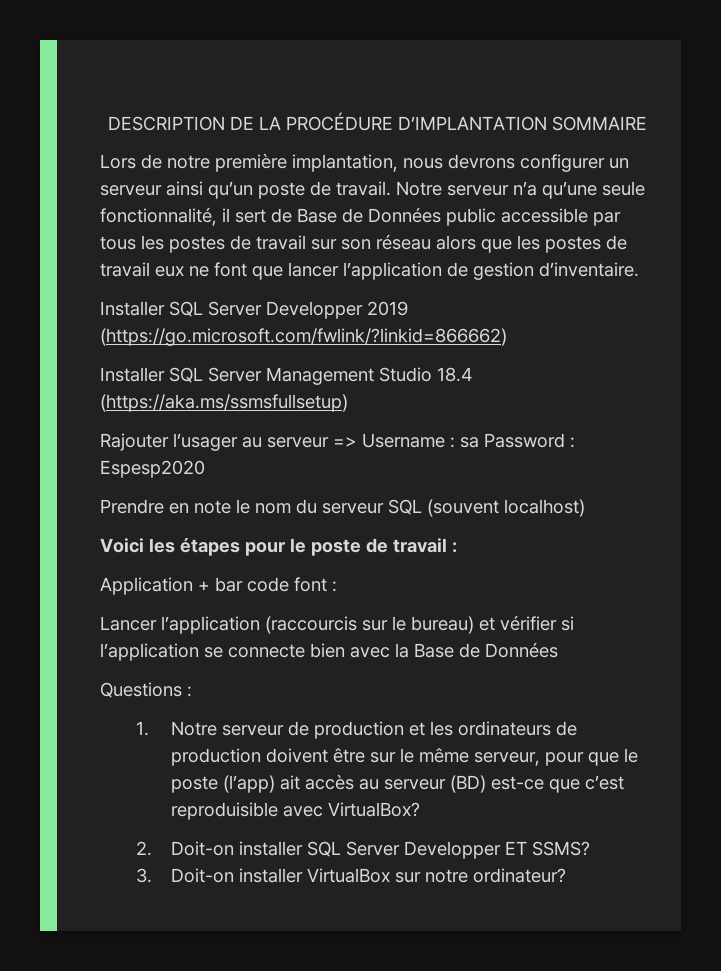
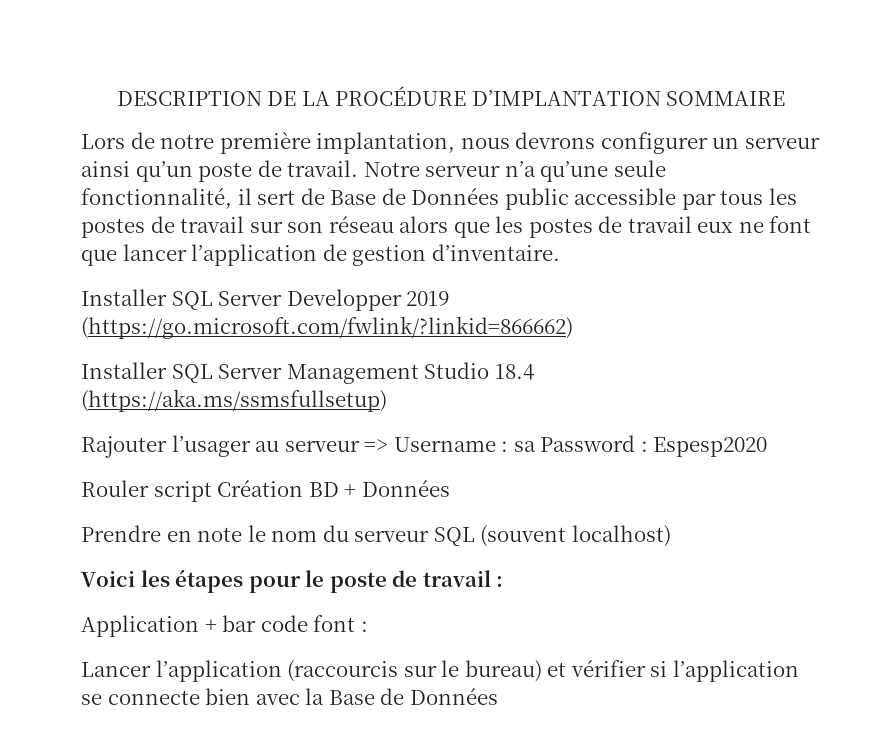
(205, 469) none -> [81,480,450,502] // Rouler script Création BD + Données
[100,682,192,698] [135,721,578,739] [171,748,639,766] [171,774,625,793] [171,802,421,820] [135,841,591,859] [135,868,567,883] // Questions : // 1. Notre serveur de production et les ordinateurs de production doivent être sur le même serveur, pour que le poste (l’app) ait accès au serveur (BD) est-ce que c’est reproduisible avec VirtualBox? // 2. Doit-on installer SQL Server Developper ET SSMS? // 3. Doit-on installer VirtualBox sur notre ordinateur? -> (498, 696) none

